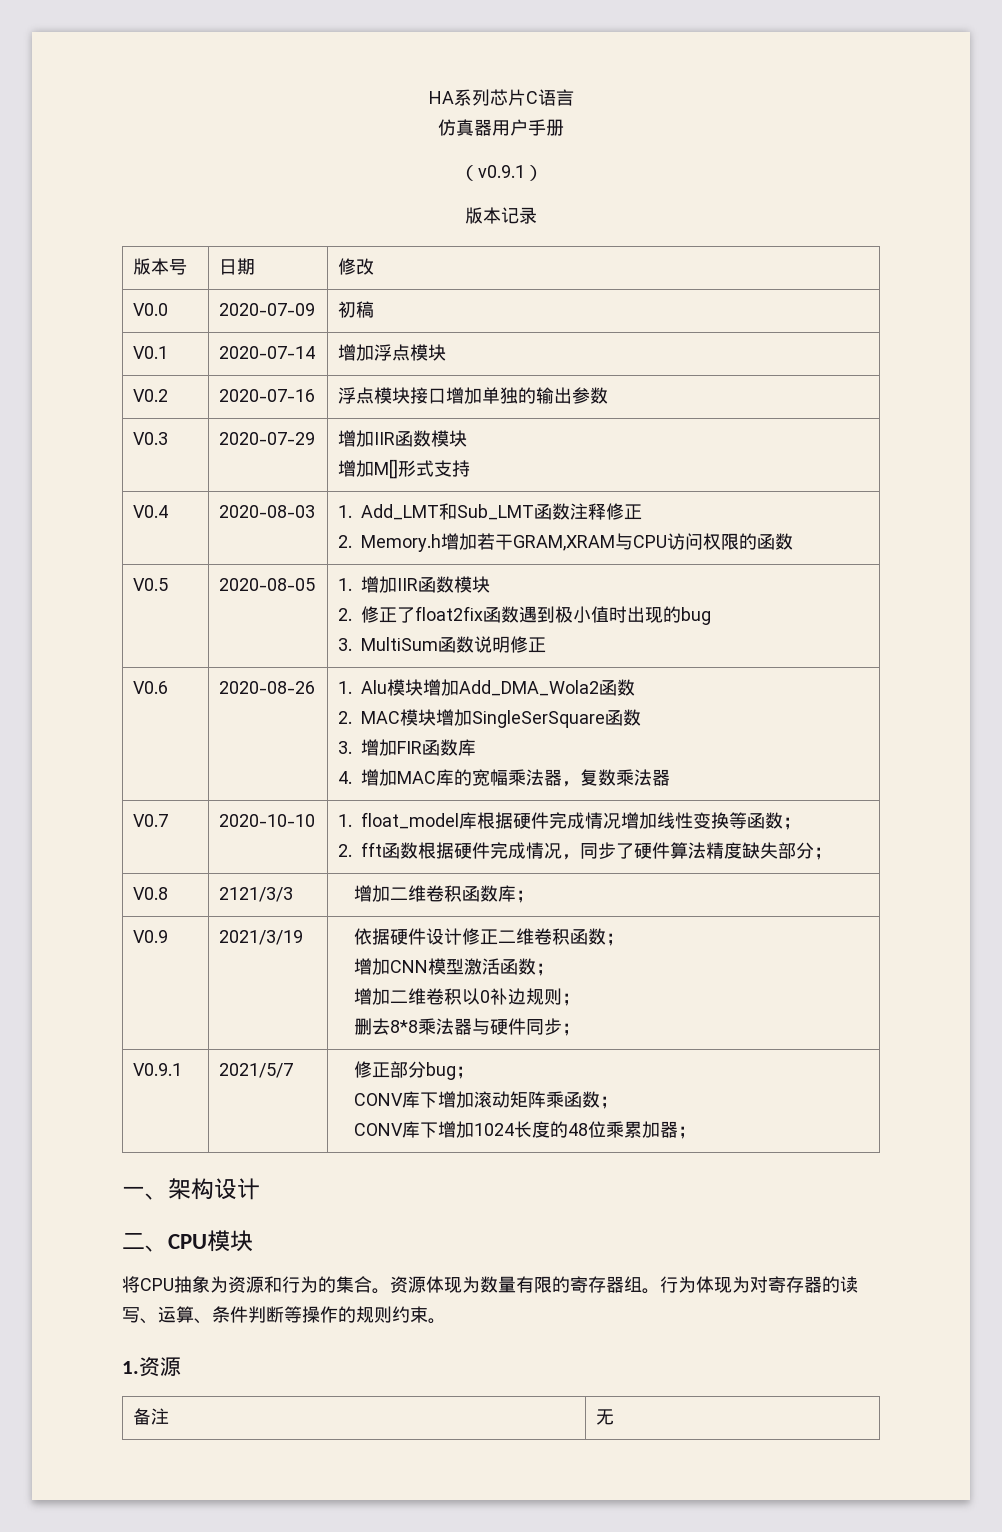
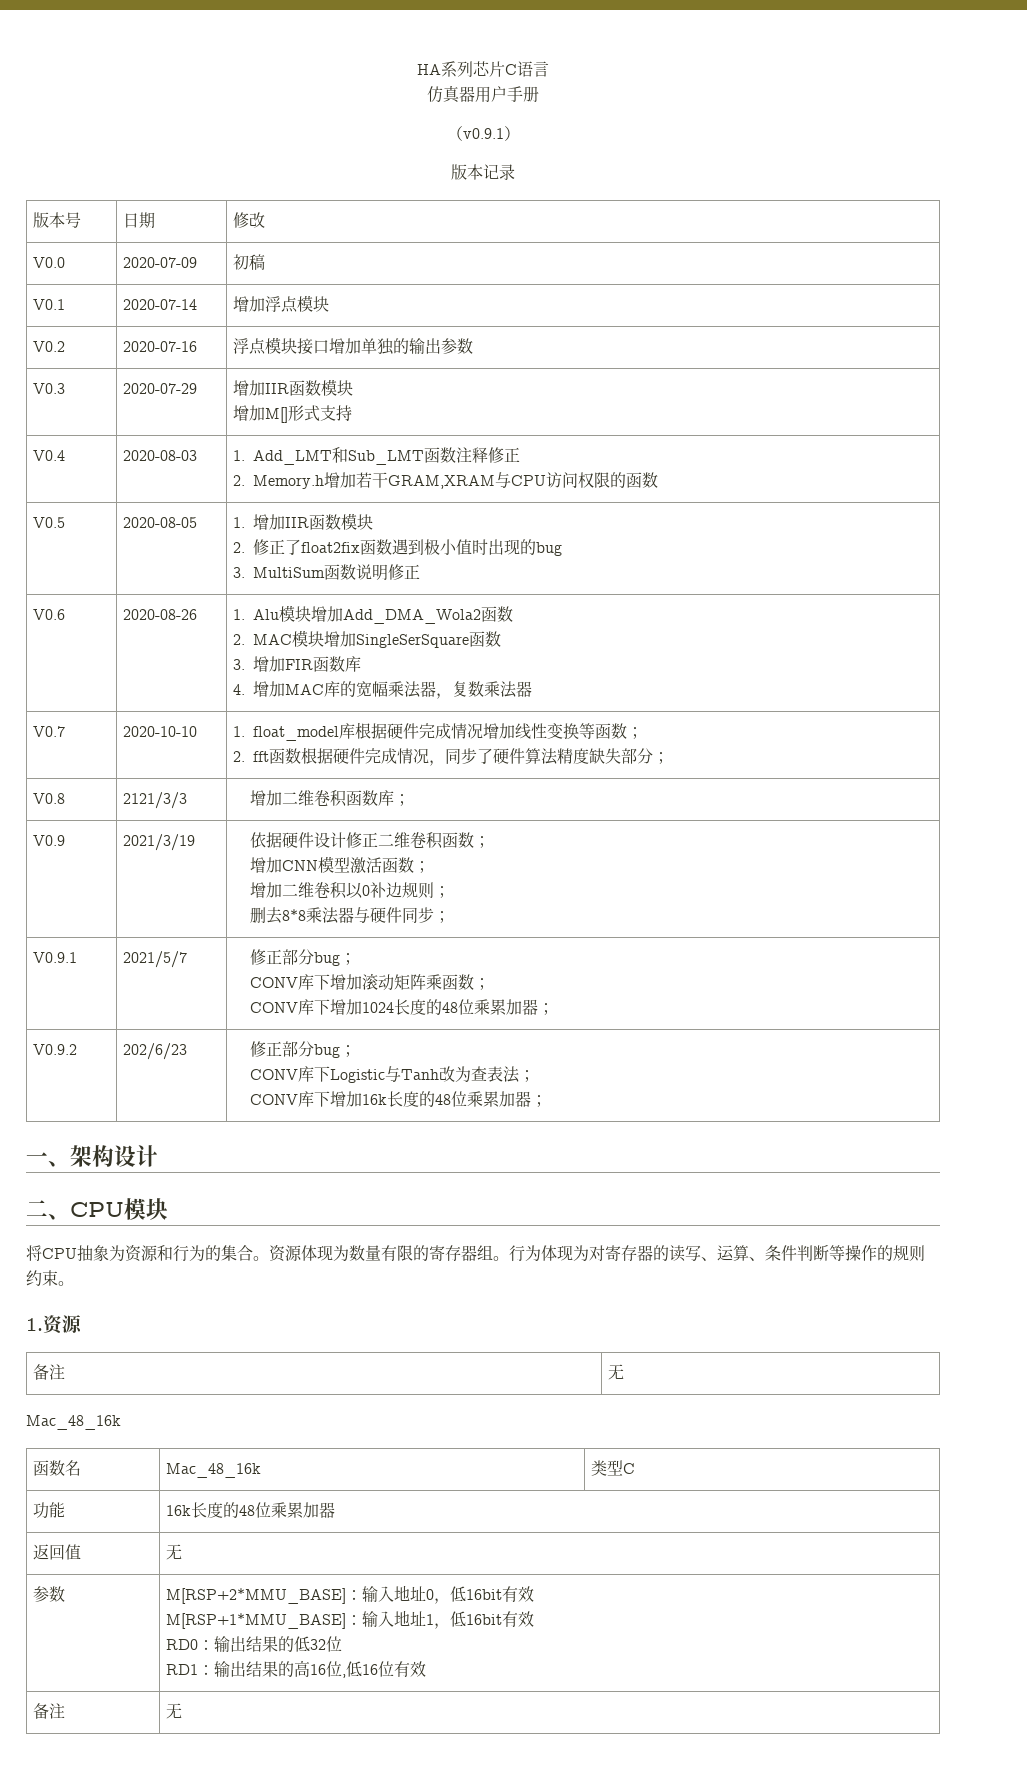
(697, 1132) none -> [32,1044,77,1055] [122,1043,187,1060] [250,1041,357,1058] [250,1066,536,1083] [250,1091,548,1107] // V0.9.2 | 202/6/23 | 修正部分bug； // CONV库下Logistic与Tanh改为查表法； // CONV库下增加16k长度的48位乘累加器；
(615, 1417) none -> [26,1415,121,1430] [32,1460,81,1476] [165,1463,261,1478] [590,1460,635,1476] [32,1502,65,1519] [165,1502,335,1518] [32,1544,81,1560] [165,1544,182,1560] [32,1586,65,1602] [165,1585,534,1604] [165,1610,534,1629] [165,1636,342,1652] [165,1660,426,1678] [32,1703,65,1719] [165,1703,182,1719] // Mac_48_16k // 函数名 | Mac_48_16k | 类型C // 功能 | 16k长度的48位乘累加器 // 返回值 | 无 // 参数 | M[RSP+2*MMU_BASE]：输入地址0，低16bit有效 // M[RSP+1*MMU_BASE]：输入地址1，低16bit有效 // RD0：输出结果的低32位 // RD1：输出结果的高16位,低16位有效 // 备注 | 无

